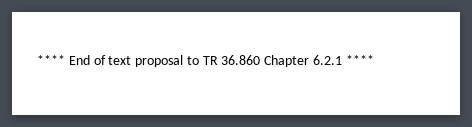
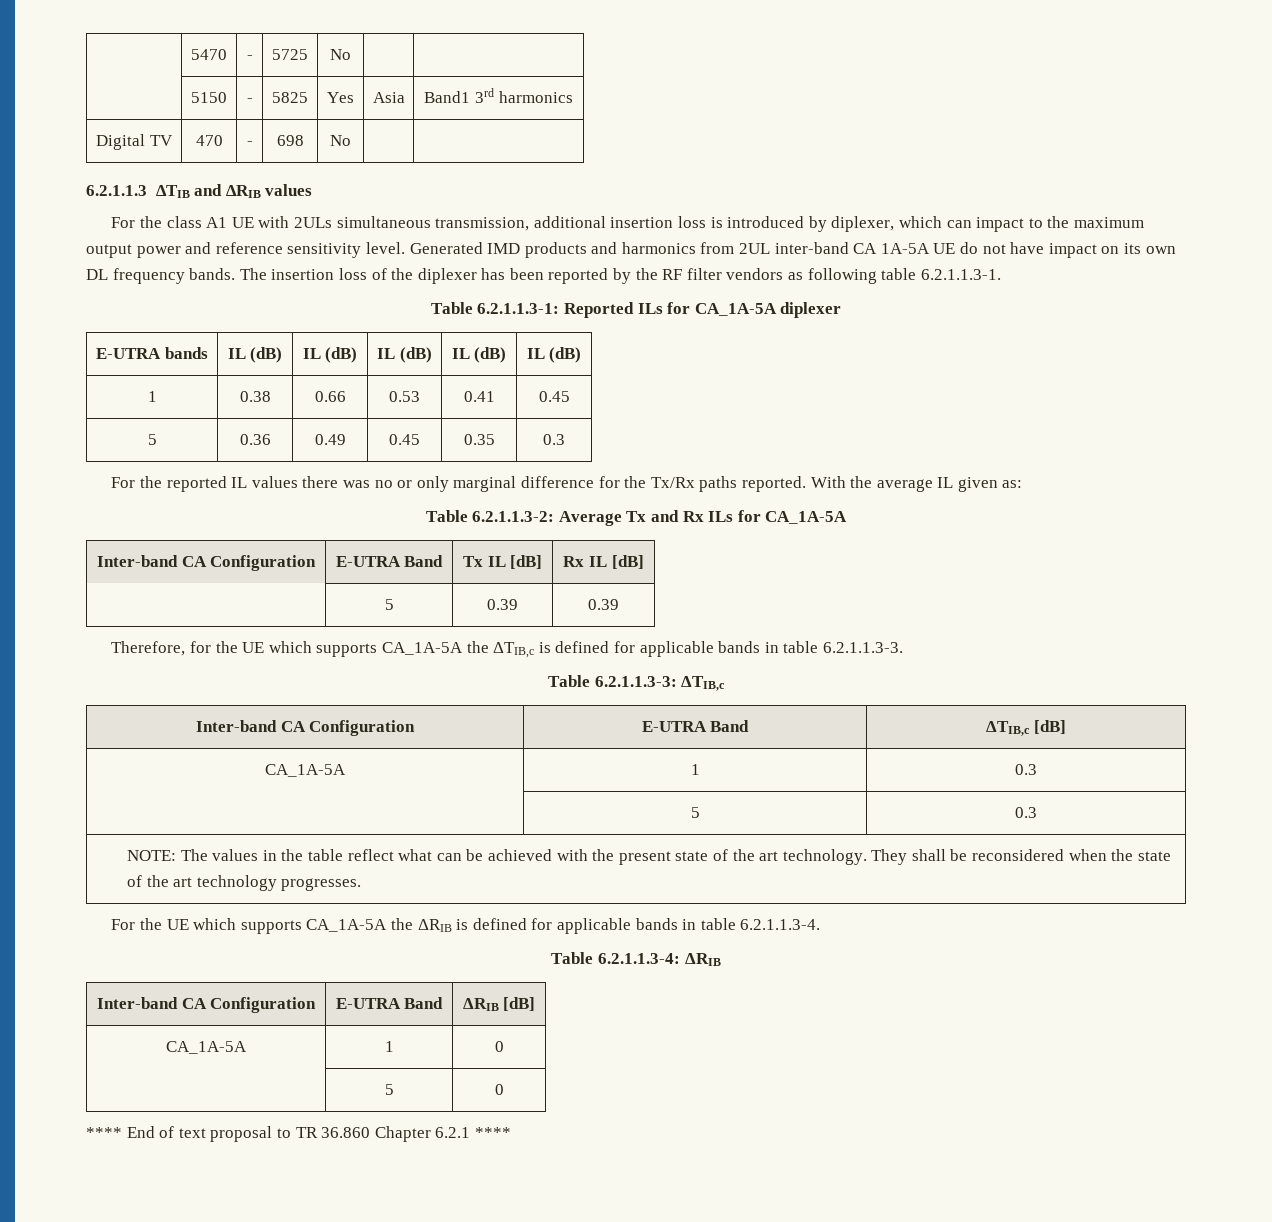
(37, 60) none -> [191,49,227,60] [246,55,253,60] [272,49,308,60] [330,49,351,60] [191,92,227,103] [246,98,253,103] [272,92,308,103] [327,92,354,103] [372,92,405,103] [424,88,573,103] [96,134,173,150] [195,135,223,146] [246,141,253,146] [276,135,304,146] [330,135,351,146] [86,184,313,198] [111,216,1144,232] [86,242,1176,258] [86,268,1001,284] [430,302,842,318] [96,347,208,359] [227,347,283,363] [302,347,358,363] [377,347,432,363] [451,347,507,363] [526,347,582,363] [147,391,157,402] [239,391,271,402] [314,391,346,402] [389,391,420,402] [463,391,495,402] [538,391,570,402] [147,434,157,445] [239,434,271,445] [314,434,346,445] [389,434,420,445] [463,434,495,445] [543,434,565,445] [111,476,1023,492] [425,510,848,526] [96,555,317,571] [335,555,444,567] [462,555,543,569] [563,555,644,569] [384,599,394,610] [487,599,518,610] [588,599,619,610] [111,641,903,658] [547,675,726,691] [195,720,416,736] [641,720,750,732] [986,720,1066,736] [265,764,346,777] [690,764,700,775] [1015,764,1037,775] [690,807,700,818] [1015,807,1037,818] [127,849,1171,865] [127,875,362,891] [111,918,821,934] [551,952,721,966] [96,997,317,1013] [335,997,444,1009] [462,997,536,1011] [166,1041,247,1054] [384,1041,394,1052] [494,1041,504,1052] [384,1084,394,1095] [494,1084,504,1095] | 5470 | - | 5725 | No | | // | 5150 | - | 5825 | Yes | Asia | Band1 3rd harmonics // Digital TV | 470 | - | 698 | No | | // 6.2.1.1.3 ∆TIB and ∆RIB values // For the class A1 UE with 2ULs simultaneous transmission, additional insertion loss is introduced by diplexer, which can impact to the maximum output power and reference sensitivity level. Generated IMD products and harmonics from 2UL inter-band CA 1A-5A UE do not have impact on its own DL frequency bands. The insertion loss of the diplexer has been reported by the RF filter vendors as following table 6.2.1.1.3-1. // Table 6.2.1.1.3-1: Reported ILs for CA_1A-5A diplexer // E-UTRA bands | IL (dB) | IL (dB) | IL (dB) | IL (dB) | IL (dB) // 1 | 0.38 | 0.66 | 0.53 | 0.41 | 0.45 // 5 | 0.36 | 0.49 | 0.45 | 0.35 | 0.3 // For the reported IL values there was no or only marginal difference for the Tx/Rx paths reported. With the average IL given as: // Table 6.2.1.1.3-2: Average Tx and Rx ILs for CA_1A-5A // Inter-band CA Configuration | E-UTRA Band | Tx IL [dB] | Rx IL [dB] // | 5 | 0.39 | 0.39 // Therefore, for the UE which supports CA_1A-5A the ΔTIB,c is defined for applicable bands in table 6.2.1.1.3-3. // Table 6.2.1.1.3-3: ΔTIB,c // Inter-band CA Configuration | E-UTRA Band | ΔTIB,c [dB] // CA_1A-5A | 1 | 0.3 // | 5 | 0.3 // NOTE: The values in the table reflect what can be achieved with the present state of the art technology. They shall be reconsidered when the state of the art technology progresses. // For the UE which supports CA_1A-5A the ΔRIB is defined for applicable bands in table 6.2.1.1.3-4. // Table 6.2.1.1.3-4: ΔRIB // Inter-band CA Configuration | E-UTRA Band | ΔRIB [dB] // CA_1A-5A | 1 | 0 // | 5 | 0 //

